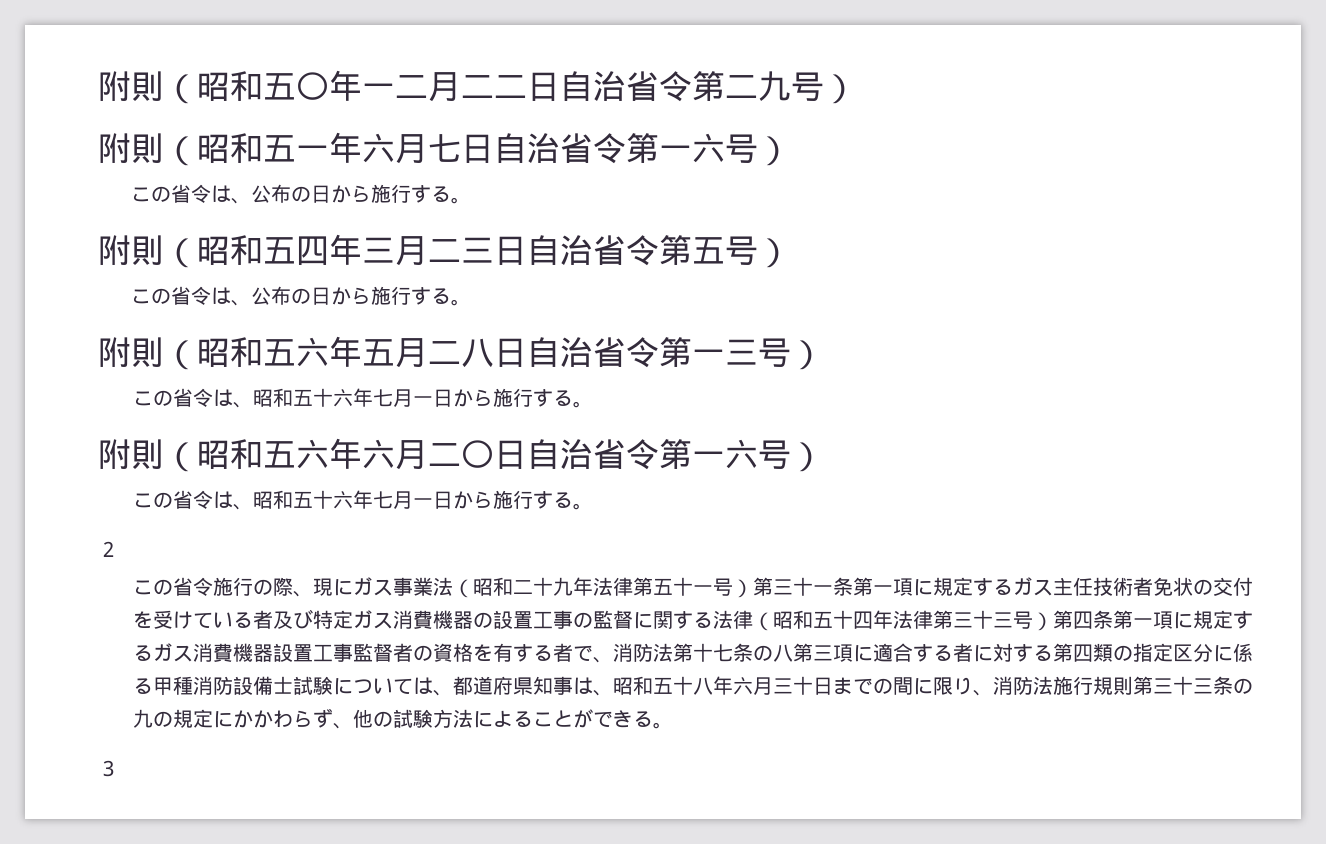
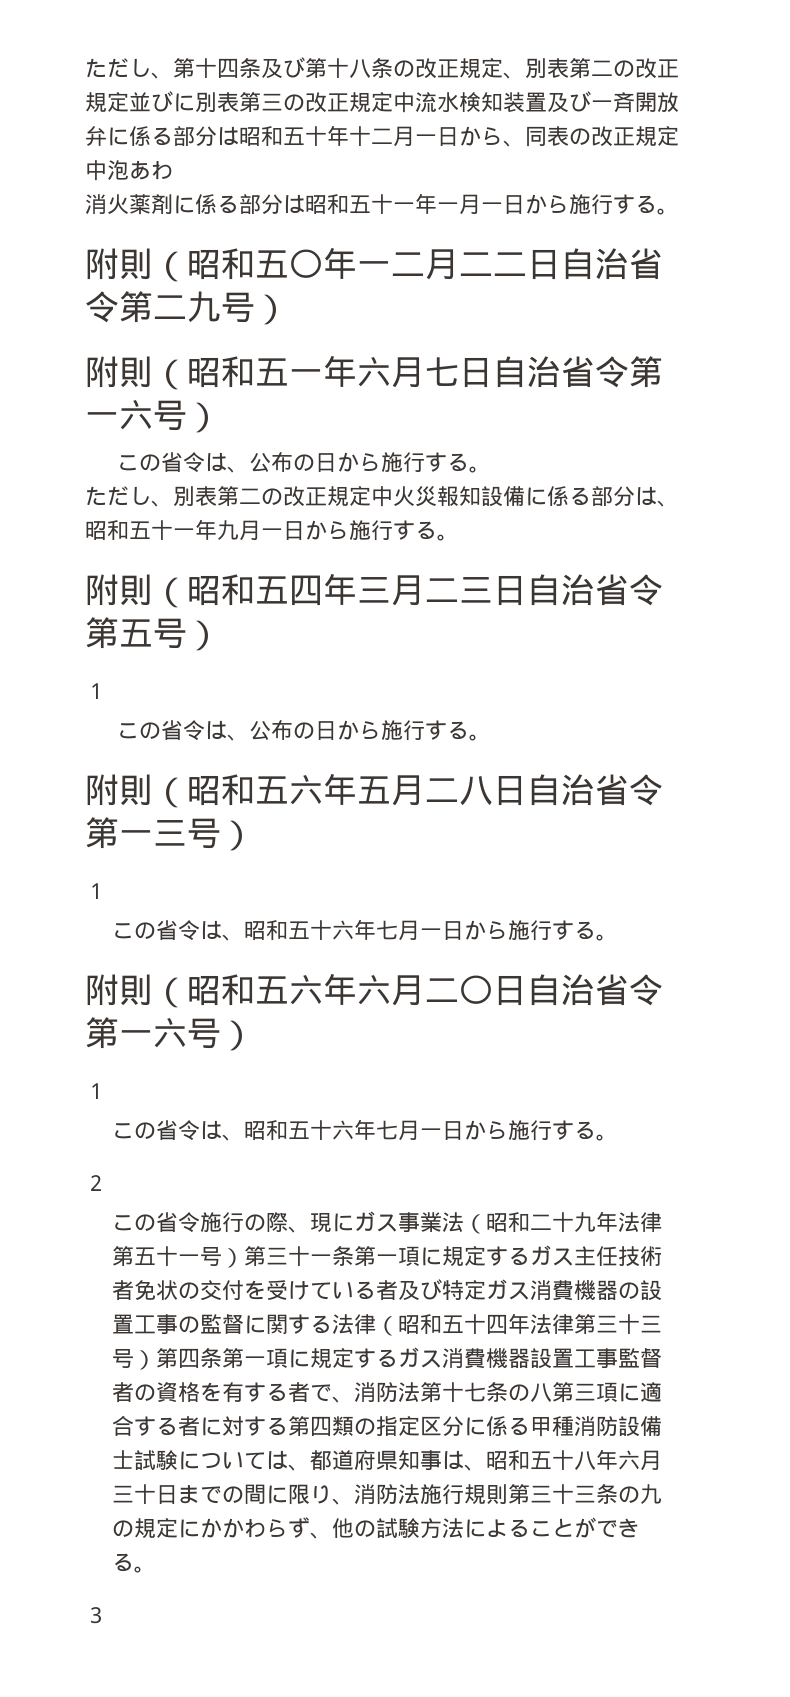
(98, 86) none -> [85,57,679,79] [85,91,679,113] [85,125,679,147] [85,160,173,181] [85,193,679,215] ただし、第十四条及び第十八条の改正規定、別表第二の改正規定並びに別表第三の改正規定中流水検知装置及び一斉開放弁に係る部分は昭和五十年十二月一日から、同表の改正規定中泡あわ // 消火薬剤に係る部分は昭和五十一年一月一日から施行する。 //
(472, 200) none -> [85,486,679,507] [85,519,459,541] // ただし、別表第二の改正規定中火災報知設備に係る部分は、昭和五十一年九月一日から施行する。
(791, 253) none -> [85,683,107,699] // １
(824, 355) none -> [85,883,107,899] // １
(824, 457) none -> [85,1083,107,1099] // １

